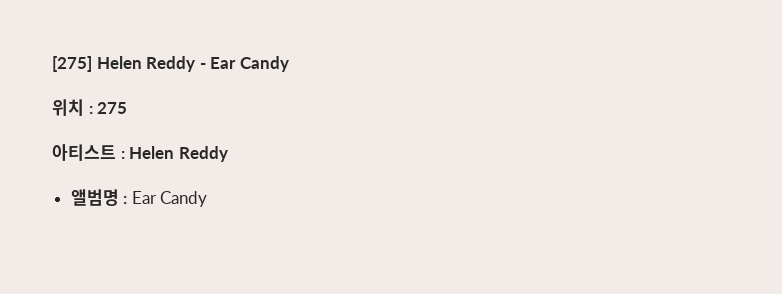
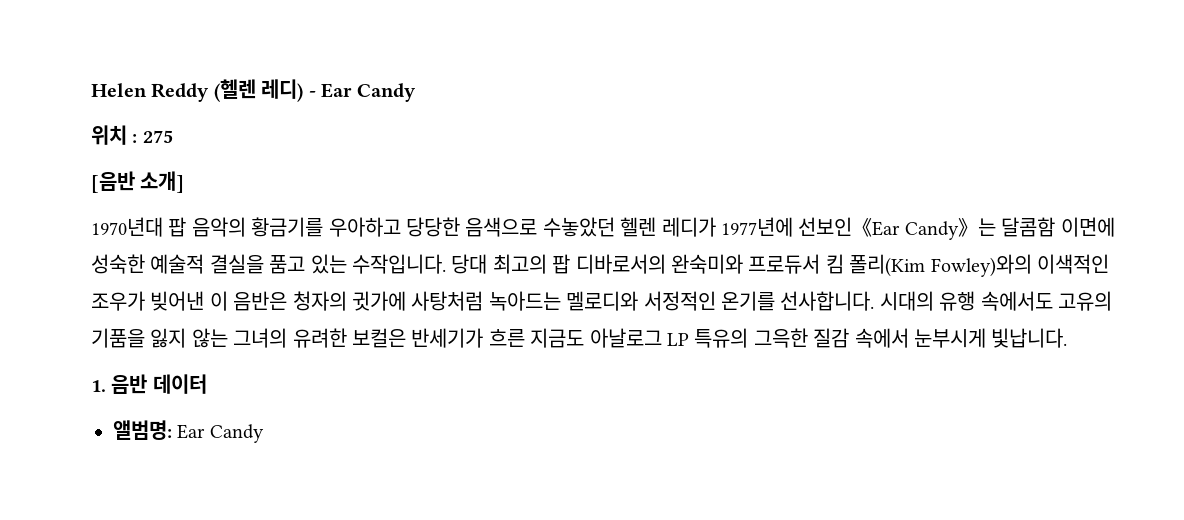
[52,56,196,72] [275] Helen Reddy -> [91,79,304,102] Helen Reddy (헬렌 레디)
[52,144,228,162] [70,189,128,206] 아티스트 : Helen Reddy // 앨범명 : -> [91,171,185,193] [91,217,1115,240] [91,254,1109,277] [91,291,1112,311] [91,328,1068,348] [91,374,207,394] [113,420,172,440] [음반 소개] // 1970년대 팝 음악의 황금기를 우아하고 당당한 음색으로 수놓았던 헬렌 레디가 1977년에 선보인《Ear Candy》는 달콤함 이면에 성숙한 예술적 결실을 품고 있는 수작입니다. 당대 최고의 팝 디바로서의 완숙미와 프로듀서 킴 폴리(Kim Fowley)와의 이색적인 조우가 빚어낸 이 음반은 청자의 귓가에 사탕처럼 녹아드는 멜로디와 서정적인 온기를 선사합니다. 시대의 유행 속에서도 고유의 기품을 잃지 않는 그녀의 유려한 보컬은 반세기가 흐른 지금도 아날로그 LP 특유의 그윽한 질감 속에서 눈부시게 빛납니다. // 1. 음반 데이터 // 앨범명:

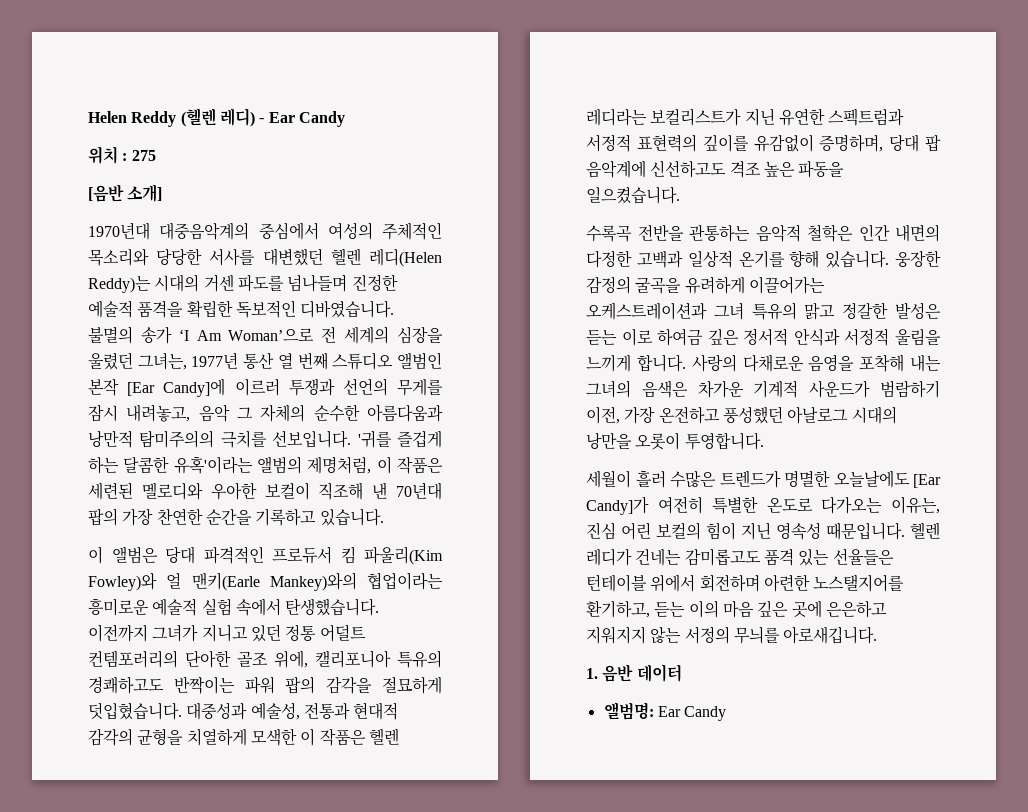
[168,217,1115,240] [91,254,1109,277] [91,291,1112,311] [91,328,1068,348] 팝 음악의 황금기를 우아하고 당당한 음색으로 수놓았던 헬렌 레디가 1977년에 선보인《Ear Candy》는 달콤함 이면에 성숙한 예술적 결실을 품고 있는 수작입니다. 당대 최고의 팝 디바로서의 완숙미와 프로듀서 킴 폴리(Kim Fowley)와의 이색적인 조우가 빚어낸 이 음반은 청자의 귓가에 사탕처럼 녹아드는 멜로디와 서정적인 온기를 선사합니다. 시대의 유행 속에서도 고유의 기품을 잃지 않는 그녀의 유려한 보컬은 반세기가 흐른 지금도 아날로그 LP 특유의 그윽한 질감 속에서 눈부시게 빛납니다. -> [159,222,442,240] [88,248,443,267] [88,274,398,293] [88,300,395,318] [88,326,443,344] [88,352,443,370] [88,378,443,397] [88,404,444,422] [88,430,443,448] [88,456,443,474] [88,482,442,500] [88,508,384,526] [88,546,443,565] [88,572,443,591] [88,598,380,616] [88,624,366,642] [88,650,442,668] [88,676,443,694] [88,702,399,720] [88,728,399,746] [586,108,905,126] [586,134,941,152] [586,160,845,178] [586,186,680,204] [586,224,940,242] [586,250,941,268] [586,276,825,294] [586,302,941,320] [586,328,941,346] [586,354,941,372] [586,380,940,398] [586,406,897,424] [586,432,764,450] [586,470,941,488] [586,496,940,515] [586,522,940,540] [586,548,894,566] [586,574,905,592] [586,600,887,618] [586,626,878,644] 대중음악계의 중심에서 여성의 주체적인 목소리와 당당한 서사를 대변했던 헬렌 레디(Helen Reddy)는 시대의 거센 파도를 넘나들며 진정한 예술적 품격을 확립한 독보적인 디바였습니다. 불멸의 송가 ‘I Am Woman’으로 전 세계의 심장을 울렸던 그녀는, 1977년 통산 열 번째 스튜디오 앨범인 본작 [Ear Candy]에 이르러 투쟁과 선언의 무게를 잠시 내려놓고, 음악 그 자체의 순수한 아름다움과 낭만적 탐미주의의 극치를 선보입니다. '귀를 즐겁게 하는 달콤한 유혹'이라는 앨범의 제명처럼, 이 작품은 세련된 멜로디와 우아한 보컬이 직조해 낸 70년대 팝의 가장 찬연한 순간을 기록하고 있습니다. // 이 앨범은 당대 파격적인 프로듀서 킴 파울리(Kim Fowley)와 얼 맨키(Earle Mankey)와의 협업이라는 흥미로운 예술적 실험 속에서 탄생했습니다. 이전까지 그녀가 지니고 있던 정통 어덜트 컨템포러리의 단아한 골조 위에, 캘리포니아 특유의 경쾌하고도 반짝이는 파워 팝의 감각을 절묘하게 덧입혔습니다. 대중성과 예술성, 전통과 현대적 감각의 균형을 치열하게 모색한 이 작품은 헬렌 레디라는 보컬리스트가 지닌 유연한 스펙트럼과 서정적 표현력의 깊이를 유감없이 증명하며, 당대 팝 음악계에 신선하고도 격조 높은 파동을 일으켰습니다. // 수록곡 전반을 관통하는 음악적 철학은 인간 내면의 다정한 고백과 일상적 온기를 향해 있습니다. 웅장한 감정의 굴곡을 유려하게 이끌어가는 오케스트레이션과 그녀 특유의 맑고 정갈한 발성은 듣는 이로 하여금 깊은 정서적 안식과 서정적 울림을 느끼게 합니다. 사랑의 다채로운 음영을 포착해 내는 그녀의 음색은 차가운 기계적 사운드가 범람하기 이전, 가장 온전하고 풍성했던 아날로그 시대의 낭만을 오롯이 투영합니다. // 세월이 흘러 수많은 트렌드가 명멸한 오늘날에도 [Ear Candy]가 여전히 특별한 온도로 다가오는 이유는, 진심 어린 보컬의 힘이 지닌 영속성 때문입니다. 헬렌 레디가 건네는 감미롭고도 품격 있는 선율들은 턴테이블 위에서 회전하며 아련한 노스탤지어를 환기하고, 듣는 이의 마음 깊은 곳에 은은하고 지워지지 않는 서정의 무늬를 아로새깁니다.

